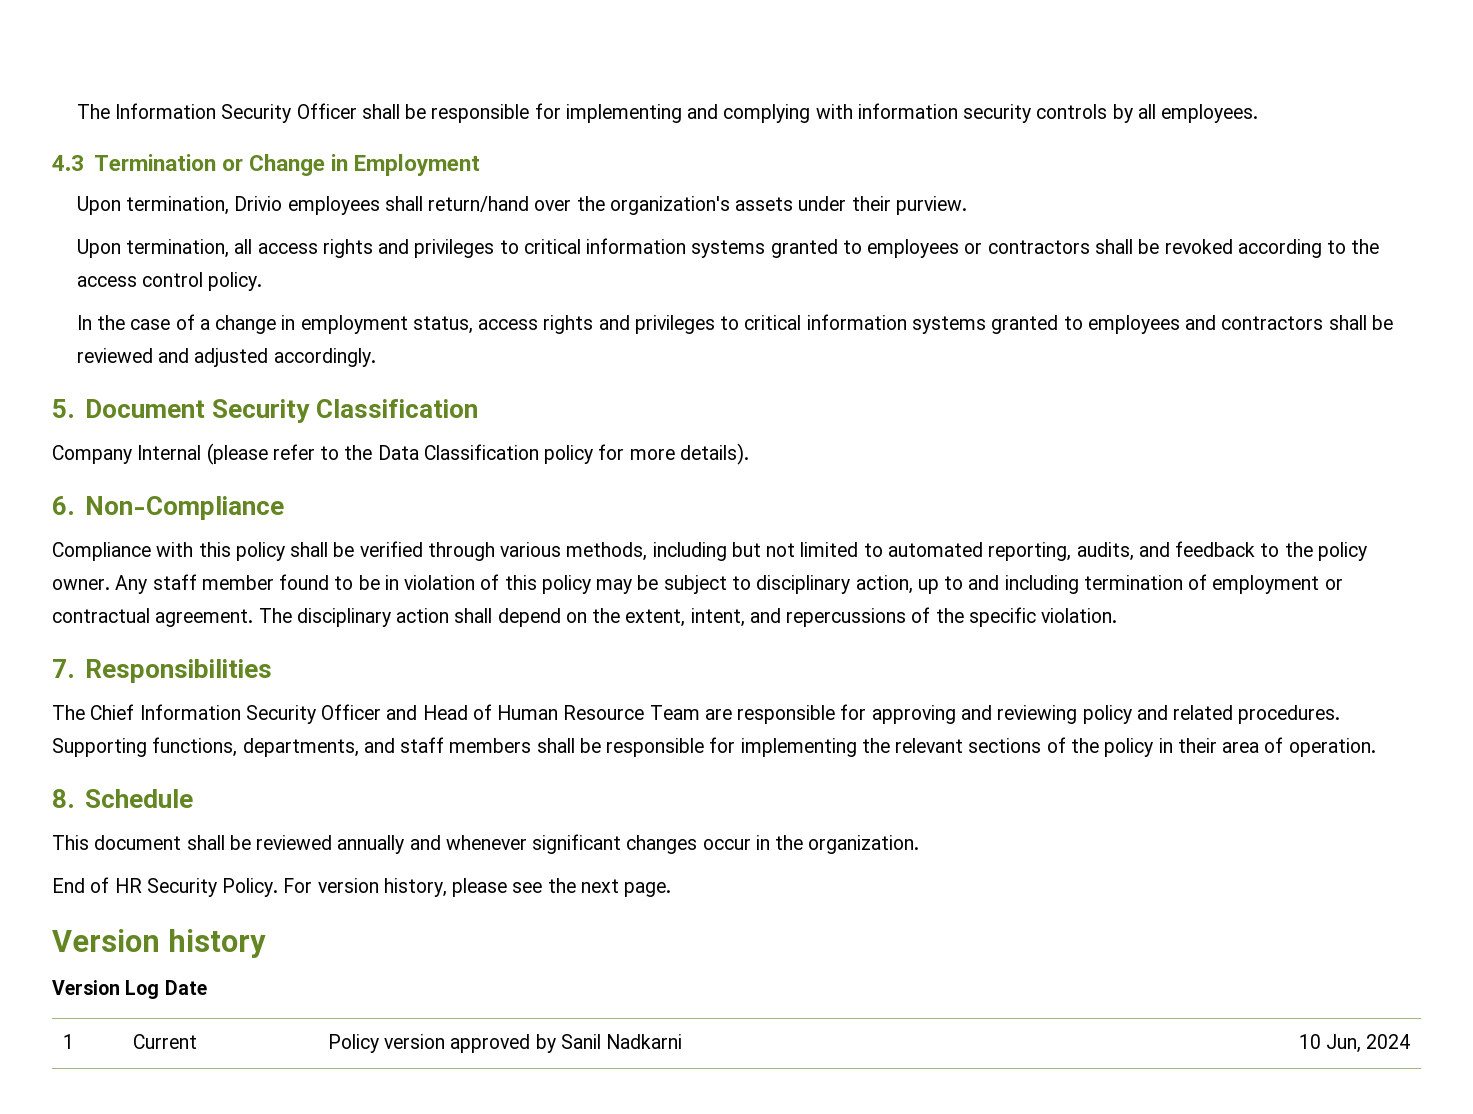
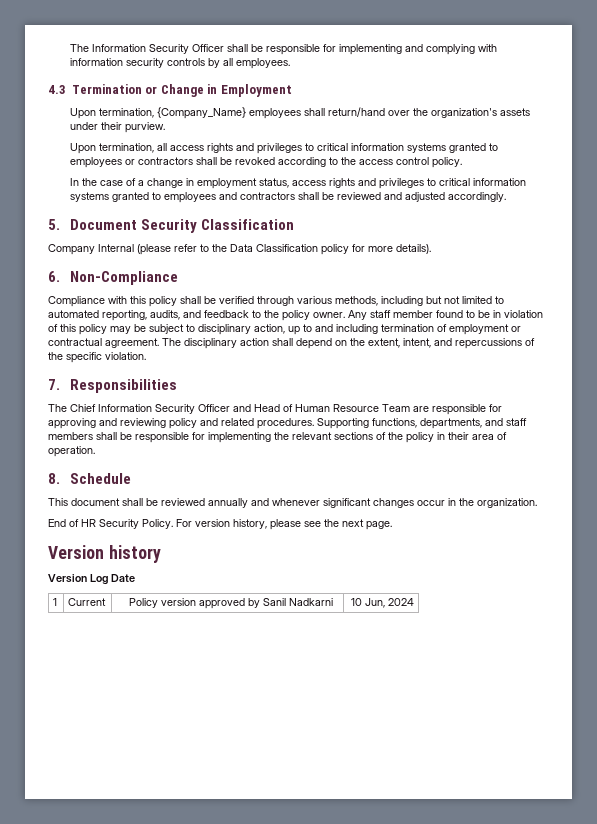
[234,196,283,211] Drivio -> [156,107,246,119] {Company_Name}

